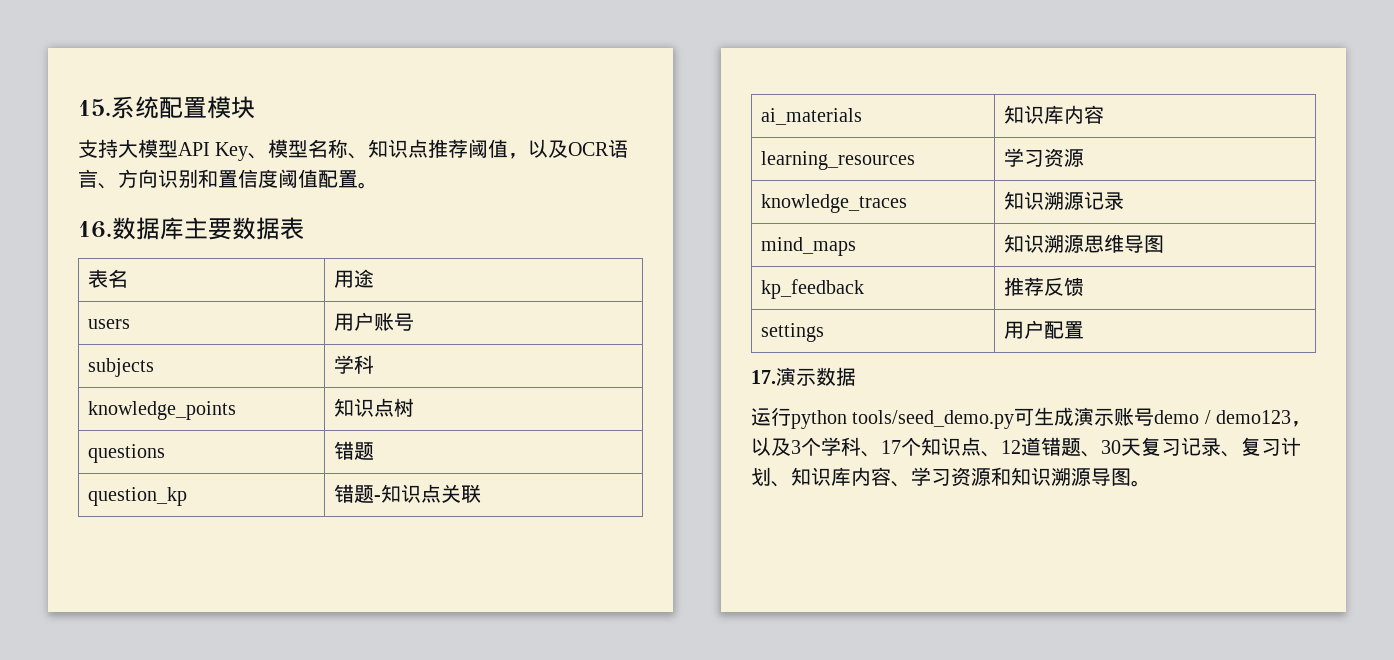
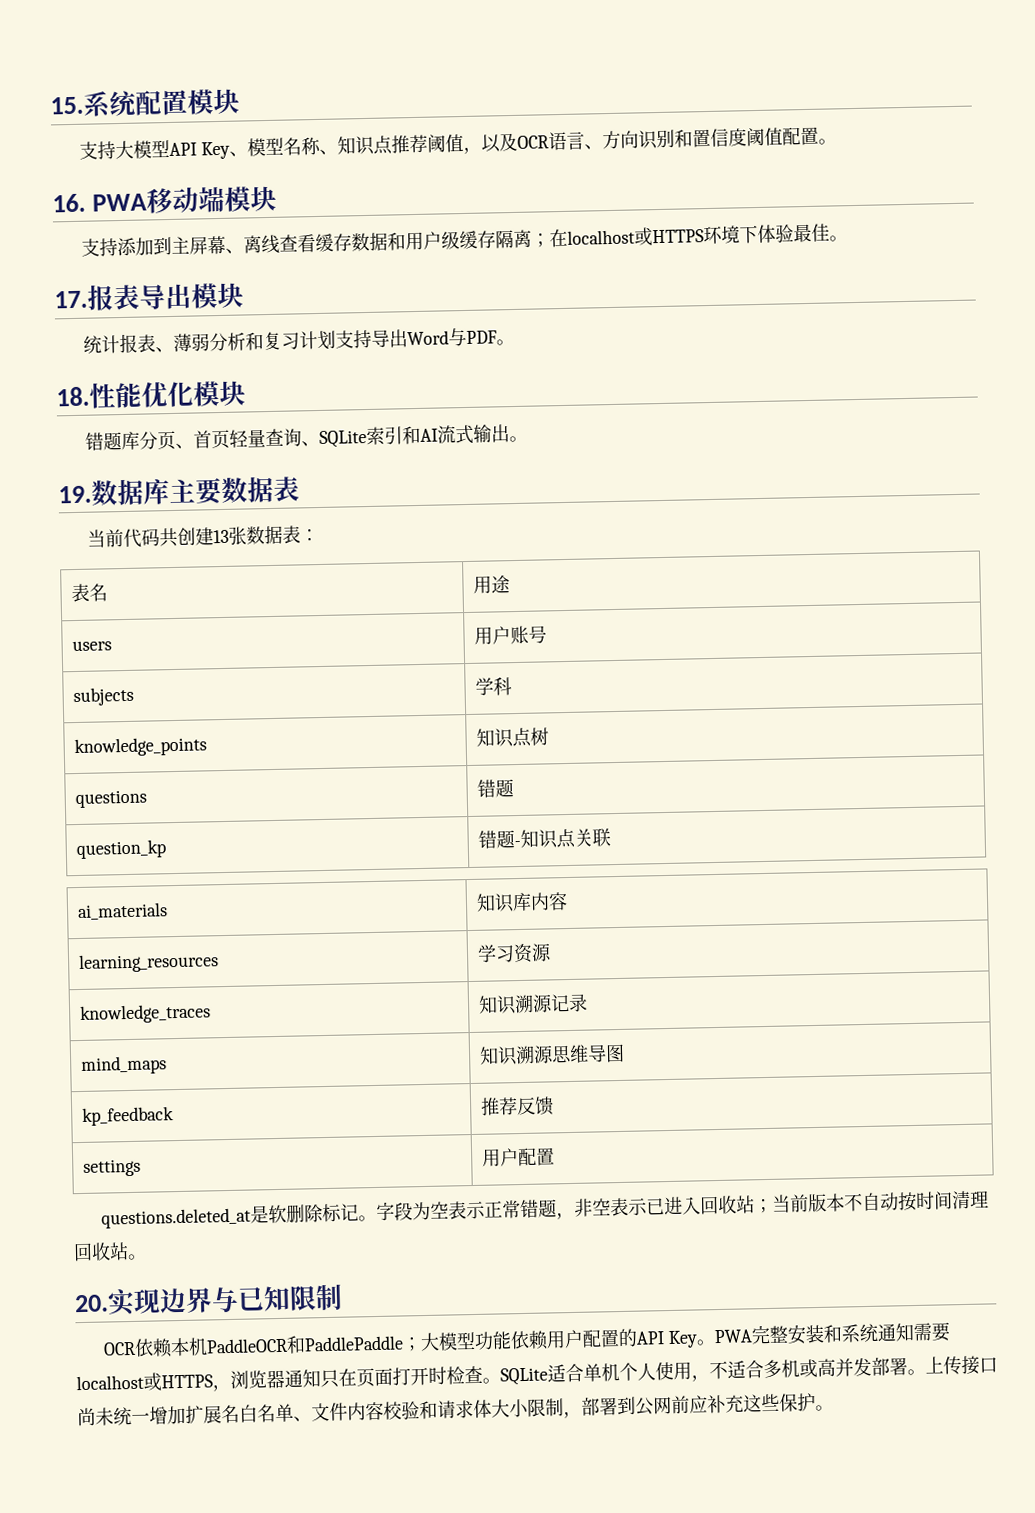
[112,217,304,240] 数据库主要数据表 -> [91,185,277,214] [80,223,848,257] [54,282,244,311] [82,327,515,354] [56,380,246,409] [84,424,528,451] [58,475,300,506] [86,525,319,549] PWA移动端模块 // 支持添加到主屏幕、离线查看缓存数据和用户级缓存隔离；在localhost或HTTPS环境下体验最佳。 // 17.报表导出模块 // 统计报表、薄弱分析和复习计划支持导出Word与PDF。 // 18.性能优化模块 // 错题库分页、首页轻量查询、SQLite索引和AI流式输出。 // 19.数据库主要数据表 // 当前代码共创建13张数据表：
[751,367,856,386] [751,407,1312,429] [751,437,1301,457] [751,467,1131,487] 17.演示数据 // 运行python tools/seed_demo.py可生成演示账号demo / demo123，以及3个学科、17个知识点、12道错题、30天复习记录、复习计划、知识库内容、学习资源和知识溯源导图 -> [100,1190,989,1229] [73,1242,147,1262] [74,1284,343,1316] [102,1322,951,1358] [76,1355,998,1392] [77,1393,816,1427] questions.deleted_at是软删除标记。字段为空表示正常错题，非空表示已进入回收站；当前版本不自动按时间清理回收站。 // 20.实现边界与已知限制 // OCR依赖本机PaddleOCR和PaddlePaddle；大模型功能依赖用户配置的API Key。PWA完整安装和系统通知需要localhost或HTTPS，浏览器通知只在页面打开时检查。SQLite适合单机个人使用，不适合多机或高并发部署。上传接口尚未统一增加扩展名白名单、文件内容校验和请求体大小限制，部署到公网前应补充这些保护

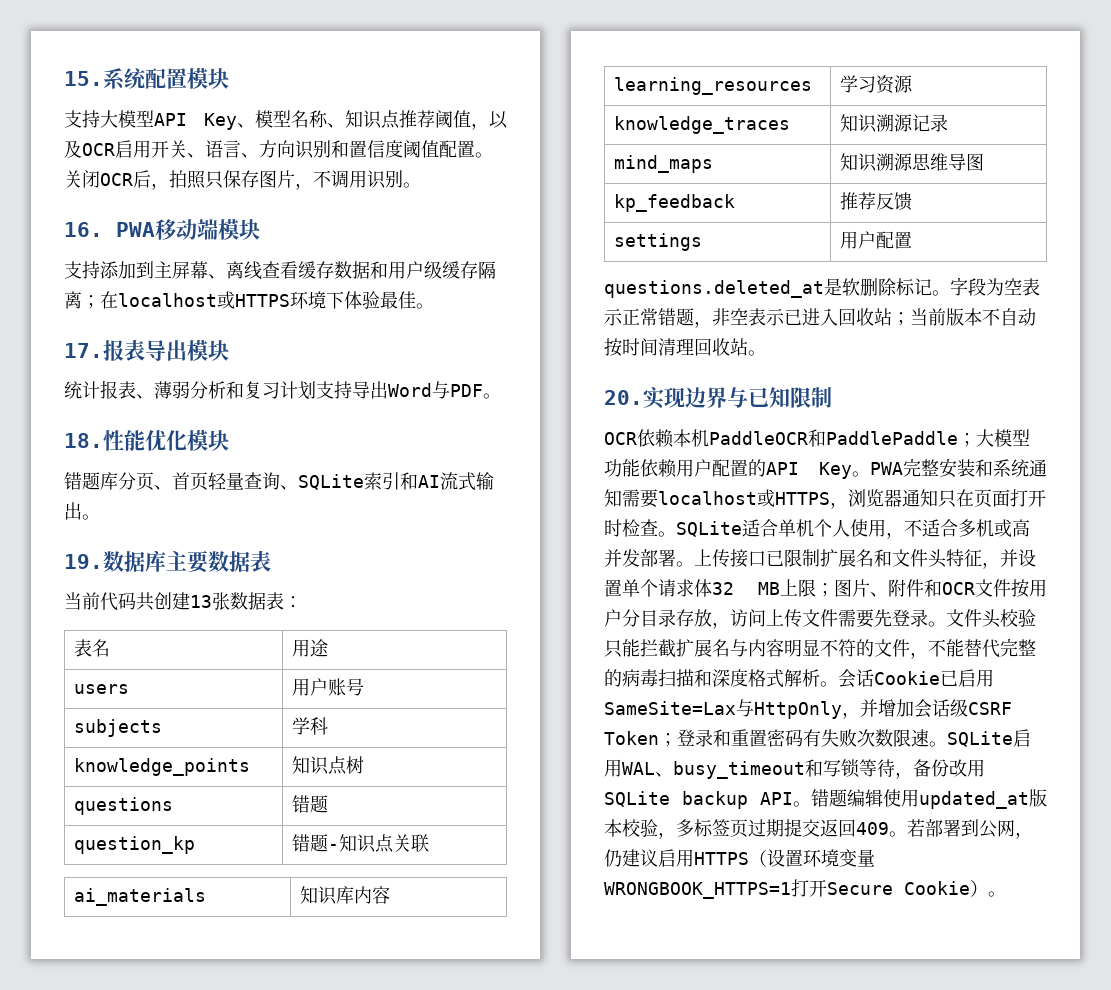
(549, 142) none -> [115,140,205,158] 启用开关、
(837, 141) none -> [64,170,421,190] 关闭OCR后，拍照只保存图片，不调用识别。
[77,1393,816,1427] 尚未统一增加扩展名白名单、文件内容校验和请求体大小限制，部署到公网前应补充这些保护 -> [766,549,1036,569] [604,579,1047,598] [604,609,1036,629] [604,638,1036,659] [604,669,994,688] [604,699,1012,719] [604,729,1031,747] [604,759,985,779] [604,789,1047,809] [604,819,1033,839] [604,849,875,867] [604,879,988,899] 已限制扩展名和文件头特征，并设置单个请求体32 MB上限；图片、附件和OCR文件按用户分目录存放，访问上传文件需要先登录。文件头校验只能拦截扩展名与内容明显不符的文件，不能替代完整的病毒扫描和深度格式解析。会话Cookie已启用SameSite=Lax与HttpOnly，并增加会话级CSRF Token；登录和重置密码有失败次数限速。SQLite启用WAL、busy_timeout和写锁等待，备份改用SQLite backup API。错题编辑使用updated_at版本校验，多标签页过期提交返回409。若部署到公网，仍建议启用HTTPS（设置环境变量WRONGBOOK_HTTPS=1打开Secure Cookie）

